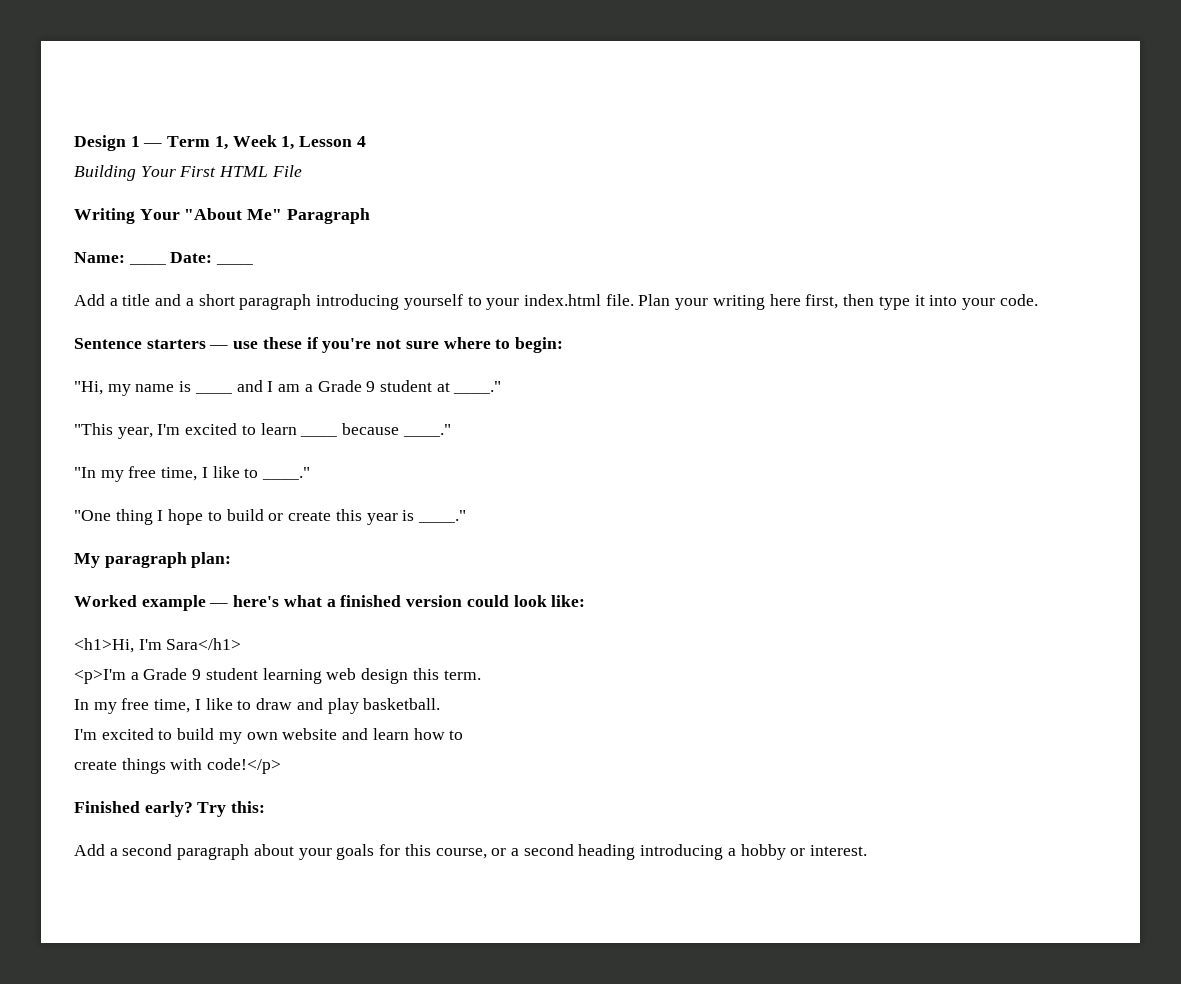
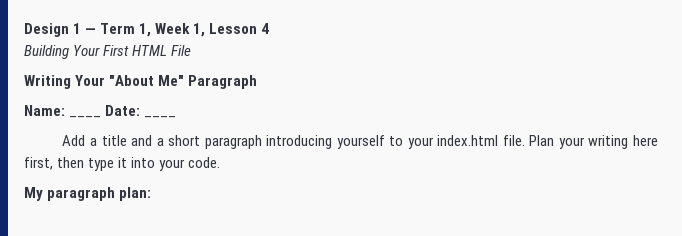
[74,337,563,353] [74,381,192,396] [194,392,232,394] [236,380,502,394] [74,423,297,439] [300,435,338,437] [342,423,451,437] [74,466,311,482] [74,509,466,525] [74,552,232,568] [74,595,586,611] [74,638,242,653] [74,668,481,684] [74,698,441,714] [74,728,464,744] [74,758,282,774] [74,801,266,817] [74,844,868,860] Sentence starters — use these if you're not sure where to begin: // "Hi, my name is ____ and I am a Grade 9 student at ____." // "This year, I'm excited to learn ____ because ____." // "In my free time, I like to ____." // "One thing I hope to build or create this year is ____." // My paragraph plan: // Worked example — here's what a finished version could look like: // <h1>Hi, I'm Sara</h1> // <p>I'm a Grade 9 student learning web design this term. // In my free time, I like to draw and play basketball. // I'm excited to build my own website and learn how to // create things with code!</p> // Finished early? Try this: // Add a second paragraph about your goals for this course, or a second heading introducing a hobby or interest. -> [24,187,152,201] My paragraph plan:

